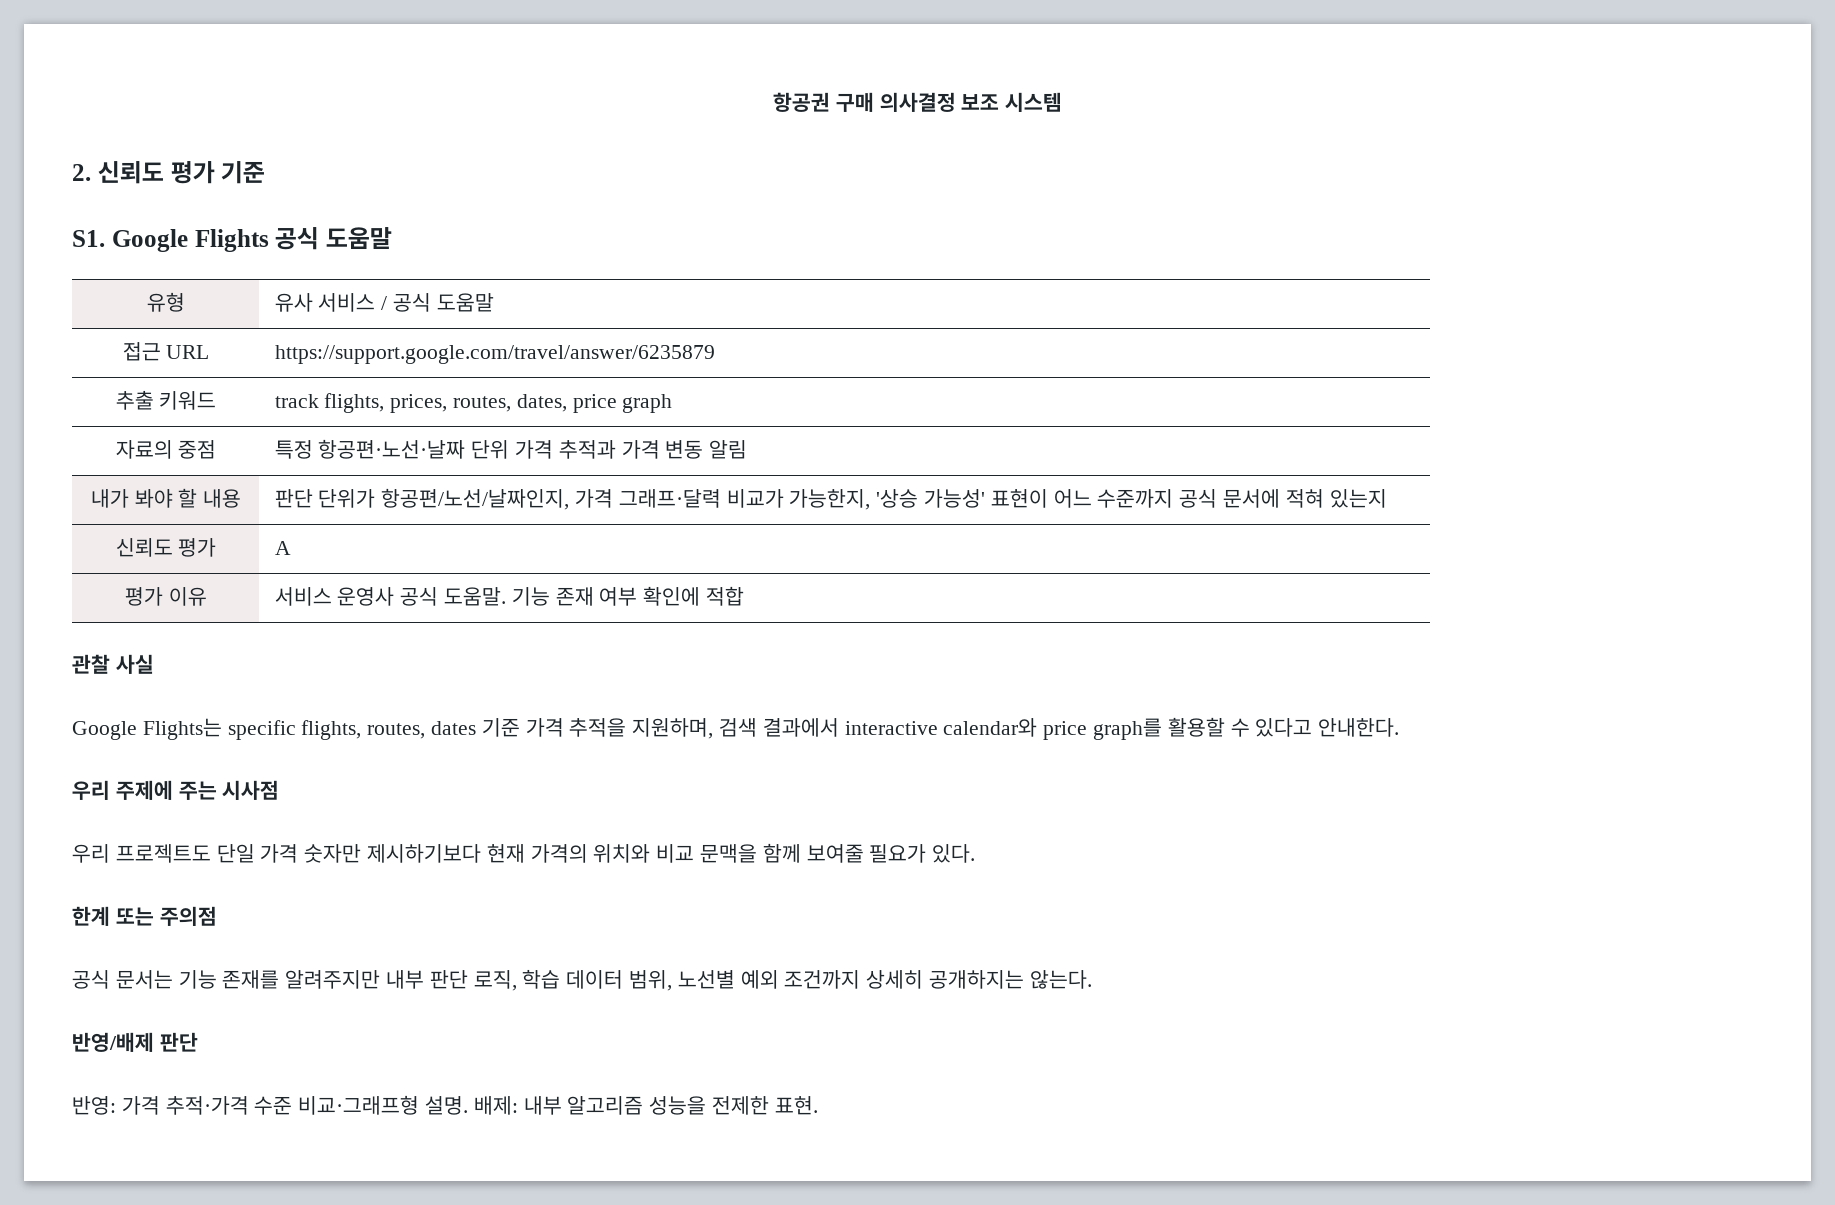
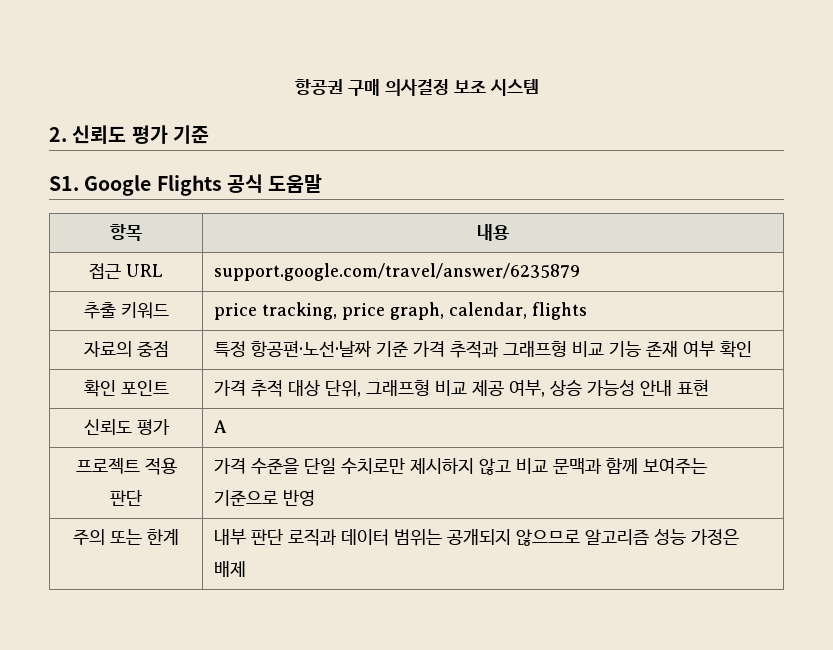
[147,292,185,312] [274,293,494,312] 유형 | 유사 서비스 / 공식 도움말 -> [110,224,142,241] [477,224,509,241] 항목 | 내용
[274,345,715,364] https://support.google.com/travel/answer/6235879 -> [213,263,580,281] support.google.com/travel/answer/6235879
[274,393,673,413] track flights, prices, routes, dates, price graph -> [213,302,587,320] price tracking, price graph, calendar, flights
[471,440,510,459] 단위 -> [375,341,408,357] 기준
[621,440,748,459] [90,488,242,508] [274,488,1387,510] [115,538,217,557] [274,541,291,555] [125,587,207,606] [274,586,744,606] [72,654,154,674] [72,717,1400,740] [72,780,280,800] [72,843,976,863] [72,906,217,926] [72,969,1092,991] [72,1032,198,1052] [72,1095,818,1115] 가격 변동 알림 // 내가 봐야 할 내용 | 판단 단위가 항공편/노선/날짜인지, 가격 그래프·달력 비교가 가능한지, '상승 가능성' 표현이 어느 수준까지 공식 문서에 적혀 있는지 // 신뢰도 평가 | A // 평가 이유 | 서비스 운영사 공식 도움말. 기능 존재 여부 확인에 적합 // 관찰 사실 // Google Flights는 specific flights, routes, dates 기준 가격 추적을 지원하며, 검색 결과에서 interactive calendar와 price graph를 활용할 수 있다고 안내한다. // 우리 주제에 주는 시사점 // 우리 프로젝트도 단일 가격 숫자만 제시하기보다 현재 가격의 위치와 비교 문맥을 함께 보여줄 필요가 있다. // 한계 또는 주의점 // 공식 문서는 기능 존재를 알려주지만 내부 판단 로직, 학습 데이터 범위, 노선별 예외 조건까지 상세히 공개하지는 않는다. // 반영/배제 판단 // 반영: 가격 추적·가격 수준 비교·그래프형 설명. 배제: 내부 알고리즘 성능을 전제한 표현. -> [502,340,752,358] [83,380,169,397] [213,379,709,397] [83,419,170,435] [213,420,227,433] [75,458,177,475] [110,490,142,506] [213,458,707,475] [213,490,315,506] [73,528,179,545] [213,529,739,546] [213,561,246,577] 그래프형 비교 기능 존재 여부 확인 // 확인 포인트 | 가격 추적 대상 단위, 그래프형 비교 제공 여부, 상승 가능성 안내 표현 // 신뢰도 평가 | A // 프로젝트 적용 판단 | 가격 수준을 단일 수치로만 제시하지 않고 비교 문맥과 함께 보여주는 기준으로 반영 // 주의 또는 한계 | 내부 판단 로직과 데이터 범위는 공개되지 않으므로 알고리즘 성능 가정은 배제

